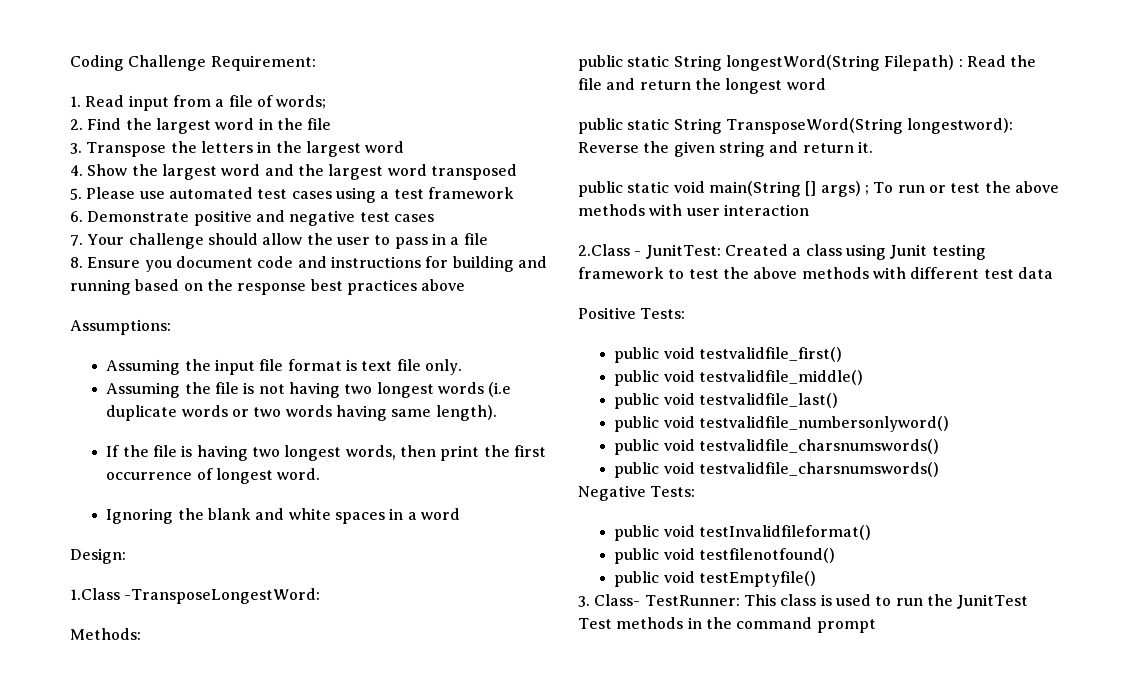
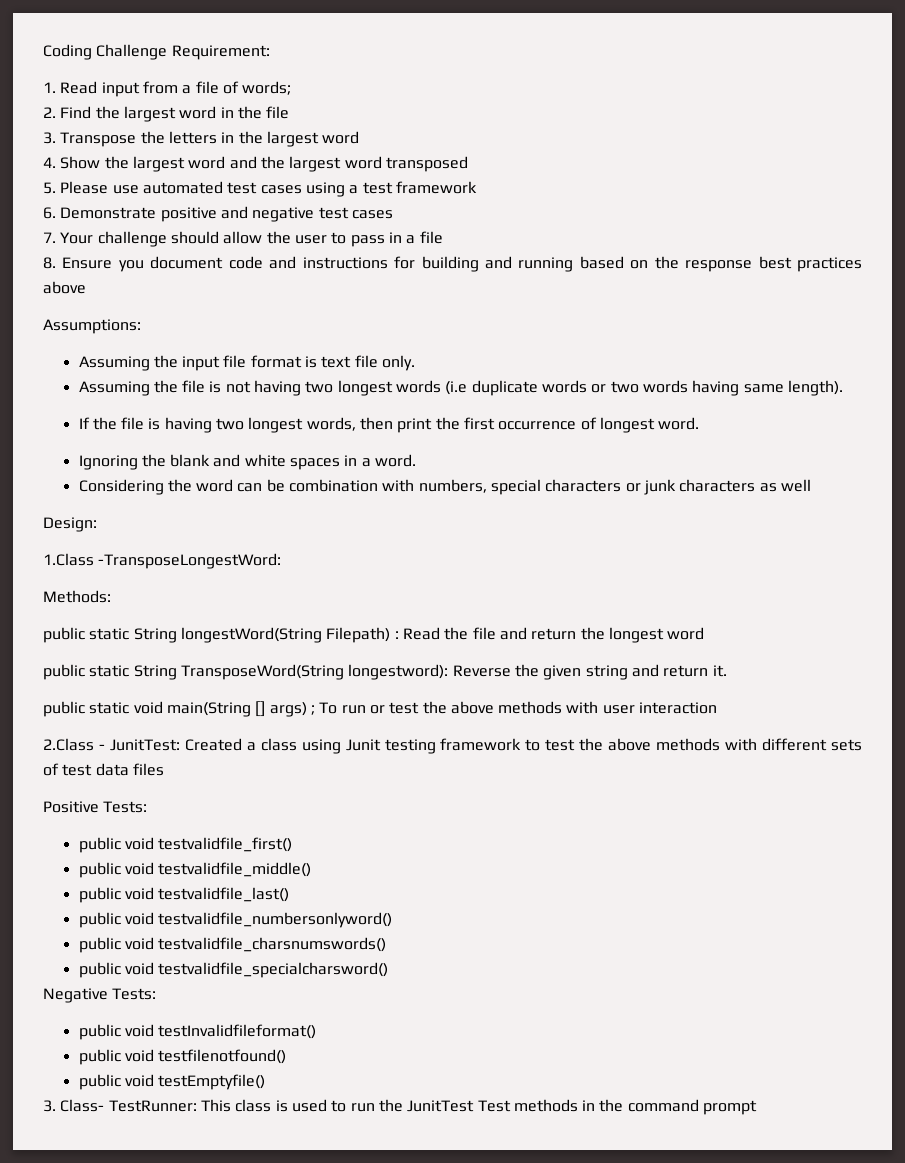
[420,508,460,520] word -> [375,454,417,467] [78,479,812,495] word. // Considering the word can be combination with numbers, special characters or junk characters as well
(980, 273) none -> [831,739,863,751] [43,763,59,776] sets of
(1053, 273) none -> [132,763,164,776] files
[698,462,939,477] testvalidfile_charsnumswords() -> [158,962,389,978] testvalidfile_specialcharsword()

